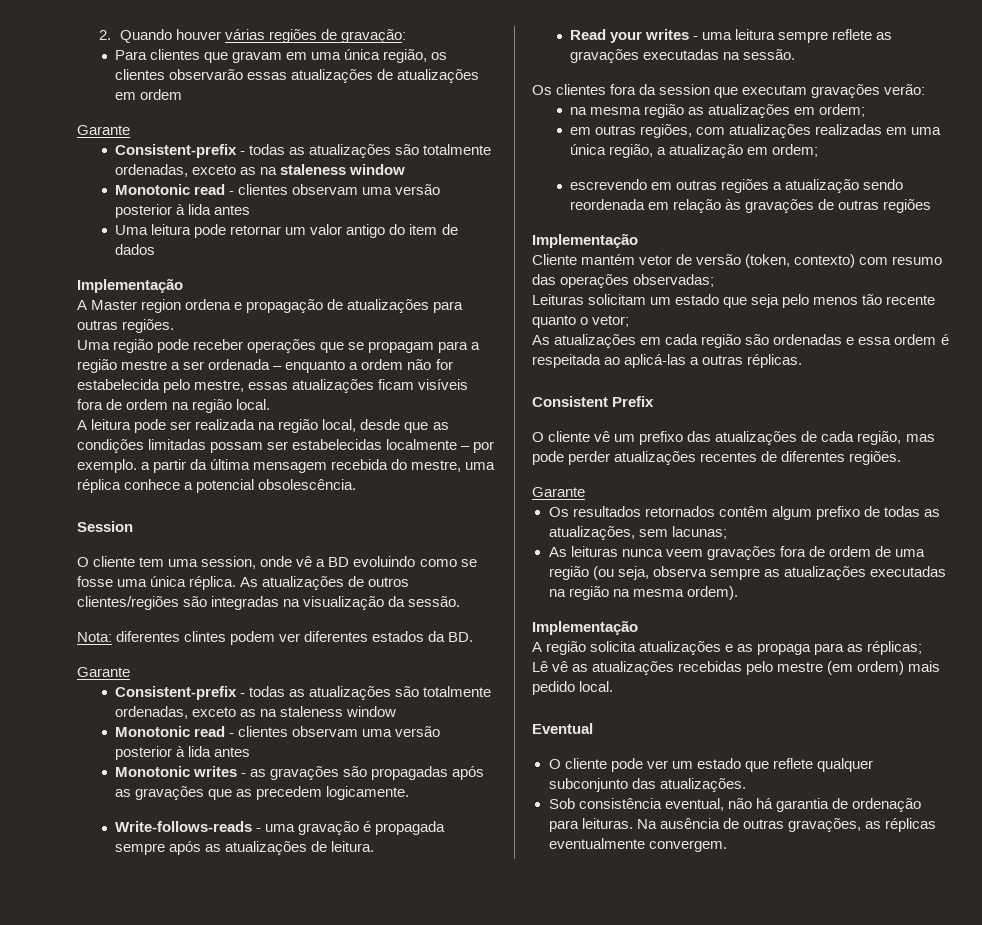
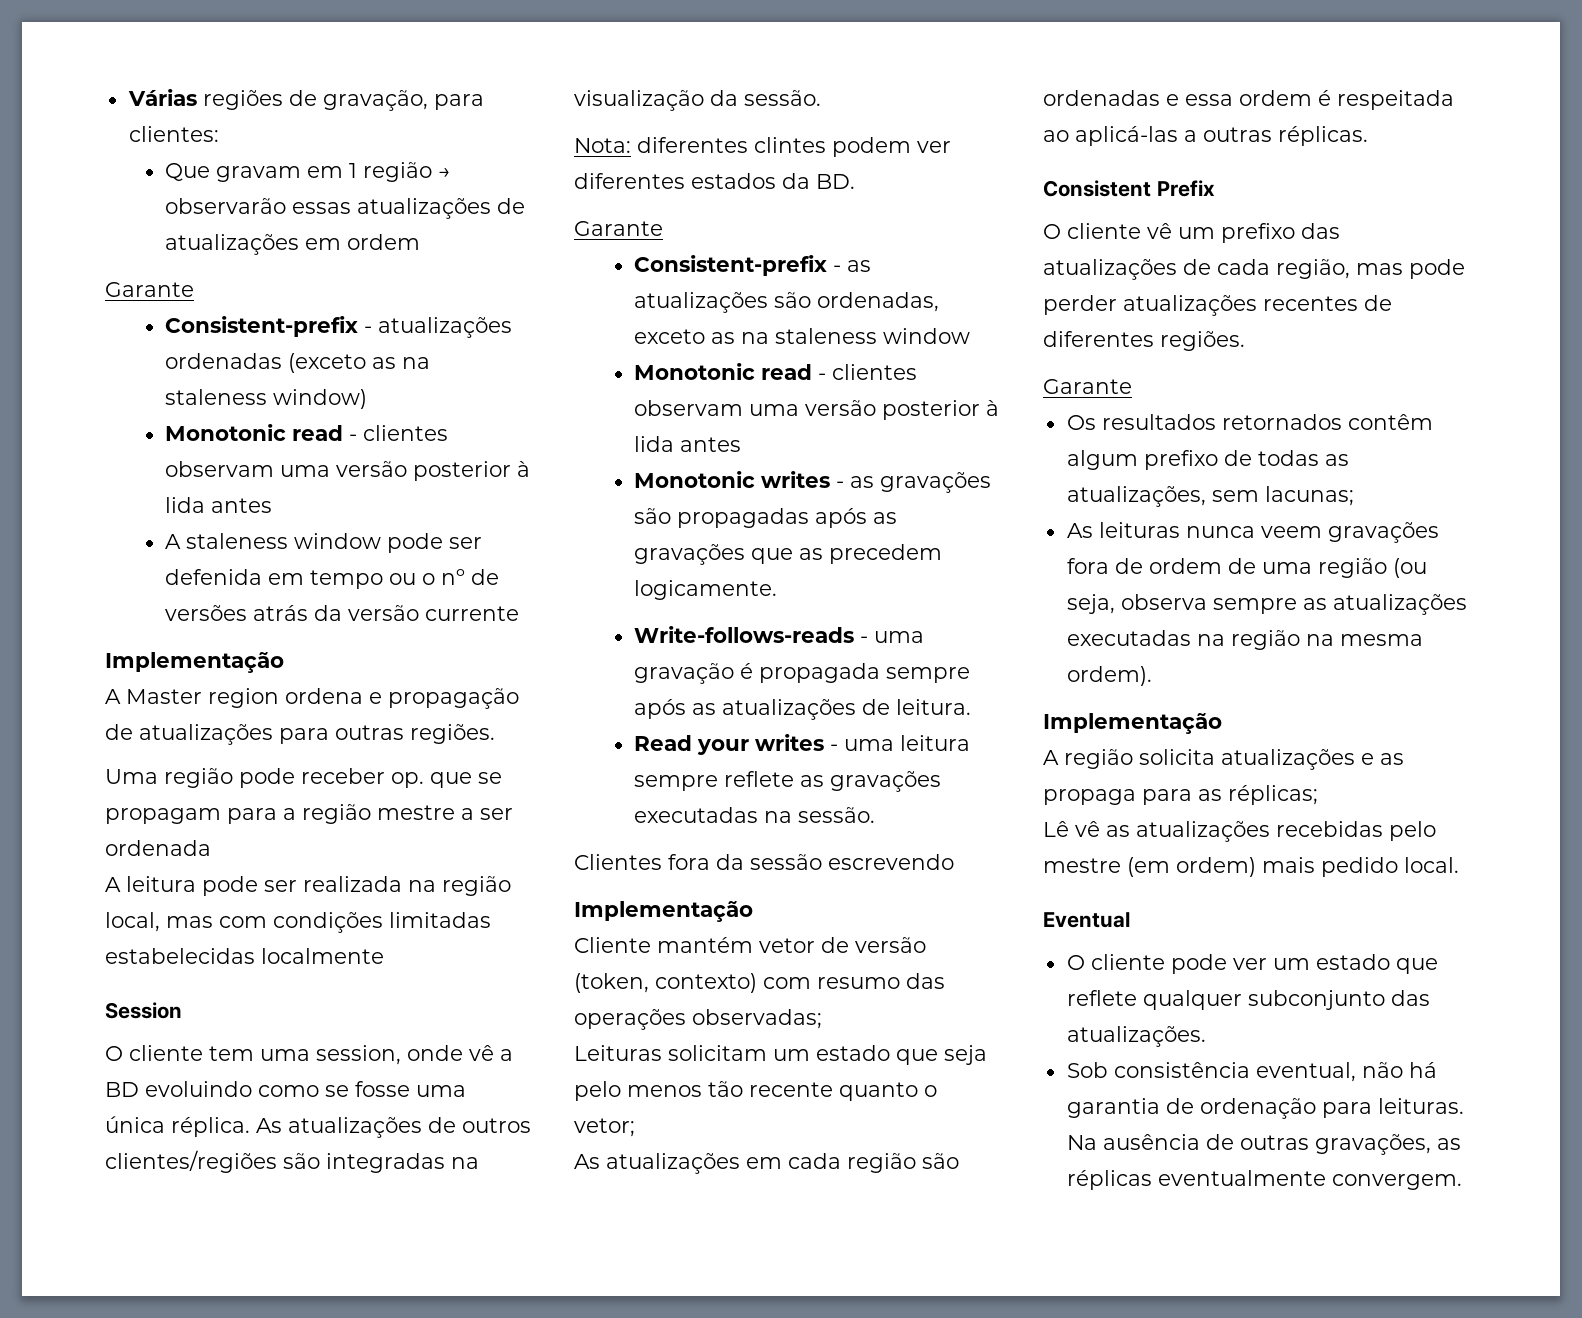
[98,29,407,43] [115,49,448,63] [115,69,166,80] 2. Quando houver várias regiões de gravação: // Para clientes que gravam em uma única região, os clientes -> [127,89,484,111] [128,126,219,142] [164,162,451,182] Várias regiões de gravação, para clientes: // Que gravam em 1 região →
[249,144,492,158] [115,164,406,177] todas as atualizações são totalmente ordenadas, exceto as na staleness window -> [377,317,512,338] [164,353,430,373] [164,389,367,409] atualizações ordenadas (exceto as na staleness window)
[115,224,458,238] [115,244,156,255] Uma leitura pode retornar um valor antigo do item de dados -> [164,533,482,553] [164,569,499,589] [164,605,519,621] A staleness window pode ser defenida em tempo ou o nº de versões atrás da versão currente
[247,339,317,353] operações -> [391,772,424,788] op.
[273,359,453,373] [77,379,469,393] [77,399,271,413] – enquanto a ordem não for estabelecida pelo mestre, essas atualizações ficam visíveis fora de ordem na região local. -> (211, 848) none
[360,419,449,433] [77,439,495,453] [77,459,496,473] [77,479,357,493] desde que as condições limitadas possam ser estabelecidas localmente – por exemplo. a partir da última mensagem recebida do mestre, uma réplica conhece a potencial obsolescência. -> [166,912,491,933] [105,948,384,964] mas com condições limitadas estabelecidas localmente
[249,686,492,700] todas as atualizações são totalmente -> [846,260,871,272] [633,292,811,313] as atualizações são
[532,84,926,98] [570,104,866,118] [570,124,942,138] [570,144,819,158] [570,179,904,193] [570,199,932,213] Os clientes fora da session que executam gravações verão: // na mesma região as atualizações em ordem; // em outras regiões, com atualizações realizadas em uma única região, a atualização em ordem; // escrevendo em outras regiões a atualização sendo reordenada em relação às gravações de outras regiões -> [574,854,954,870] Clientes fora da sessão escrevendo

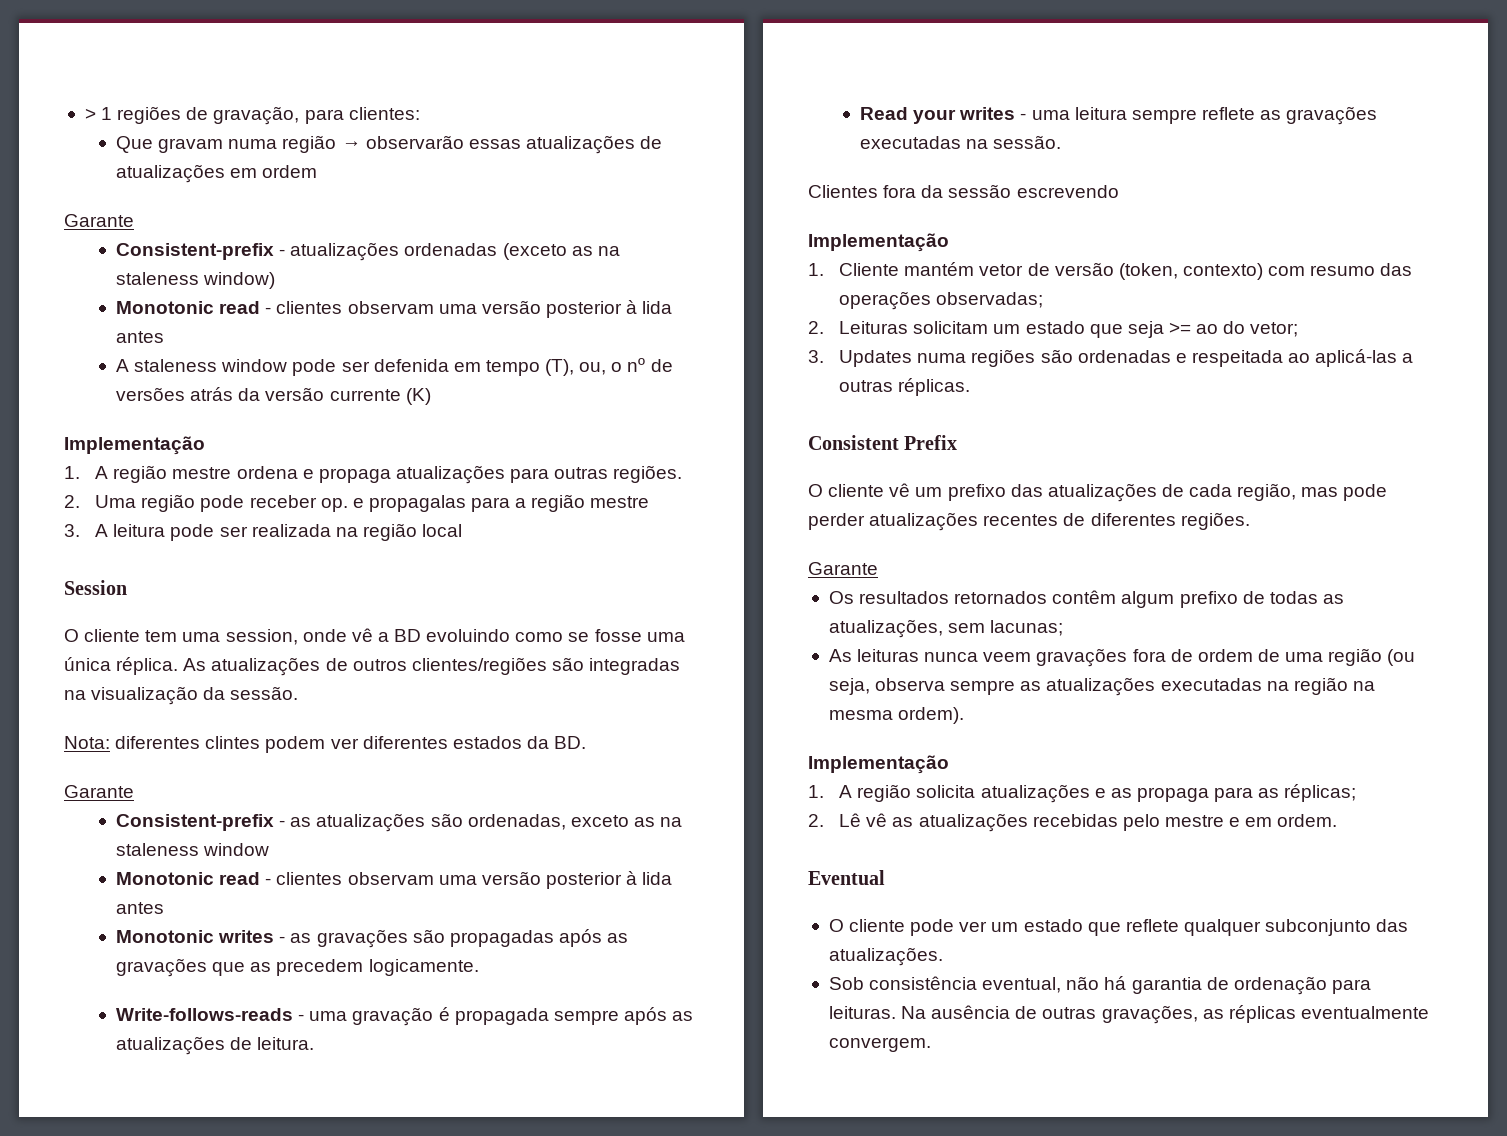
[127,89,197,106] Várias -> [84,107,113,120] > 1
[306,163,357,178] em 1 -> [228,139,278,149] numa
[388,573,416,585] ou -> [545,359,607,376] (T), ou,
[105,651,284,673] [105,688,519,709] [105,724,133,740] // Implementação // A Master region ordena e propagação de -> [405,388,431,405] [64,436,205,455] [64,465,391,483] (K) // Implementação // 1. A região mestre ordena e propaga
(495, 734) none -> [64,495,80,508] 2.
[430,772,502,788] [105,808,221,824] que se propagam -> [352,495,466,512] e propagalas
[461,808,513,820] [105,840,211,856] a ser ordenada // -> [64,524,80,537] // 3.
[105,912,491,933] [105,948,384,964] local, mas com condições limitadas estabelecidas localmente -> [422,524,463,537] local
(753, 911) none -> [808,263,824,276] 1.
(822, 1019) none -> [808,321,824,334] 2.
[574,1081,937,1101] [574,1118,635,1137] [574,1153,959,1174] [1043,90,1331,106] pelo menos tão recente quanto o vetor; // As atualizações em cada região são ordenadas e essa ordem é -> [1168,321,1299,337] [808,349,1187,367] >= ao do vetor; // 3. Updates numa regiões são ordenadas e
(1222, 723) none -> [808,785,824,798] 1.
(1318, 795) none -> [808,814,824,827] 2.
[1127,857,1459,877] (em ordem) mais pedido local. -> [1229,814,1338,827] e em ordem.

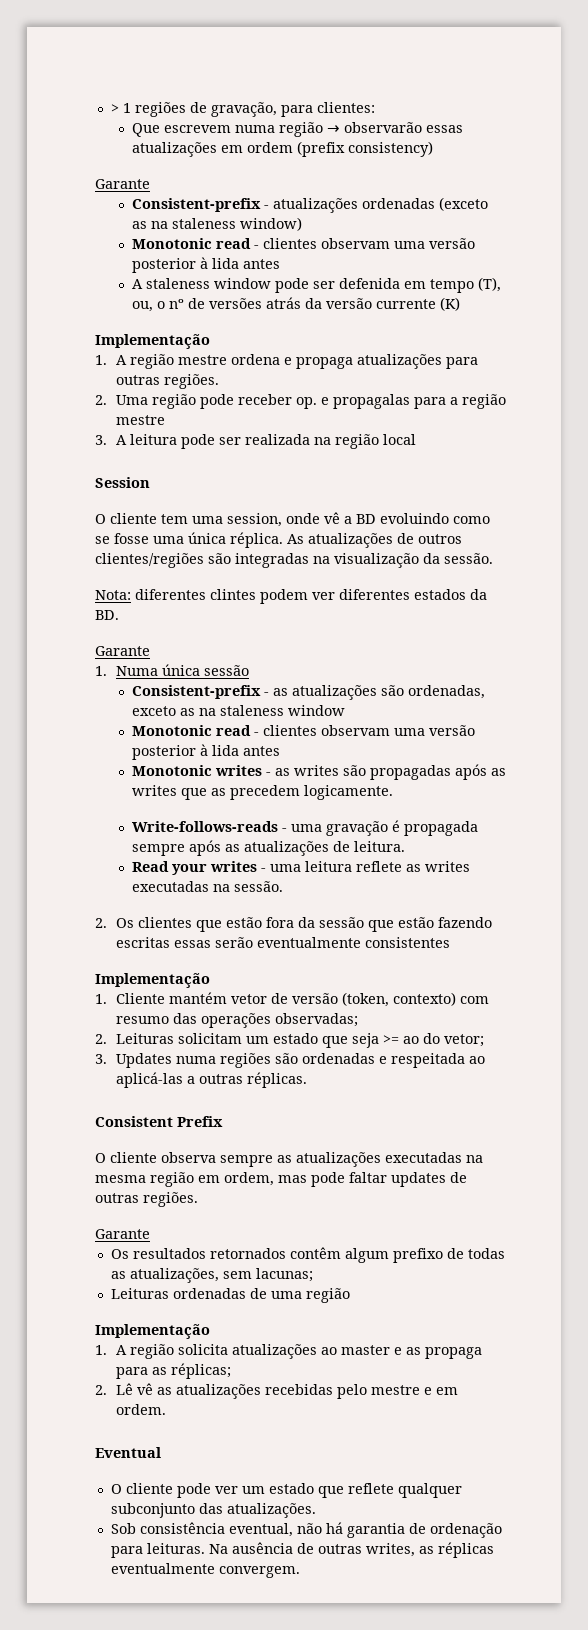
[158,138,224,153] gravam -> [163,125,231,133] escrevem
[640,136,663,149] [116,164,226,183] de atualizações -> (217, 149) none
(318, 171) none -> [296,141,433,157] (prefix consistency)
(134, 791) none -> [95,664,249,676] // 1. Numa única sessão
[316,929,408,948] gravações -> [293,765,339,776] writes
[116,958,208,977] gravações -> [131,785,177,796] writes
[1131,109,1197,124] sempre -> (352, 866) none
[1286,106,1378,125] gravações -> [424,861,470,872] writes
[808,184,1119,198] Clientes fora da sessão escrevendo -> [95,917,492,932] [115,937,450,948] 2. Os clientes que estão fora da sessão que estão fazendo escritas essas serão eventualmente consistentes
[889,483,1388,502] [808,512,1176,531] vê um prefixo das atualizações de cada região, mas pode perder atualizações recentes de diferentes -> [161,1152,483,1167] [95,1172,467,1187] [95,1193,139,1203] observa sempre as atualizações executadas na mesma região em ordem, mas pode faltar updates de outras
[828,648,1416,667] [828,677,1375,696] [828,707,965,724] As leituras nunca veem gravações fora de ordem de uma região (ou seja, observa sempre as atualizações executadas na região na mesma ordem). -> [110,1288,350,1303] Leituras ordenadas de uma região
(1090, 793) none -> [320,1345,390,1355] ao master
[1101,1005,1198,1024] gravações, -> [365,1543,415,1557] writes,

